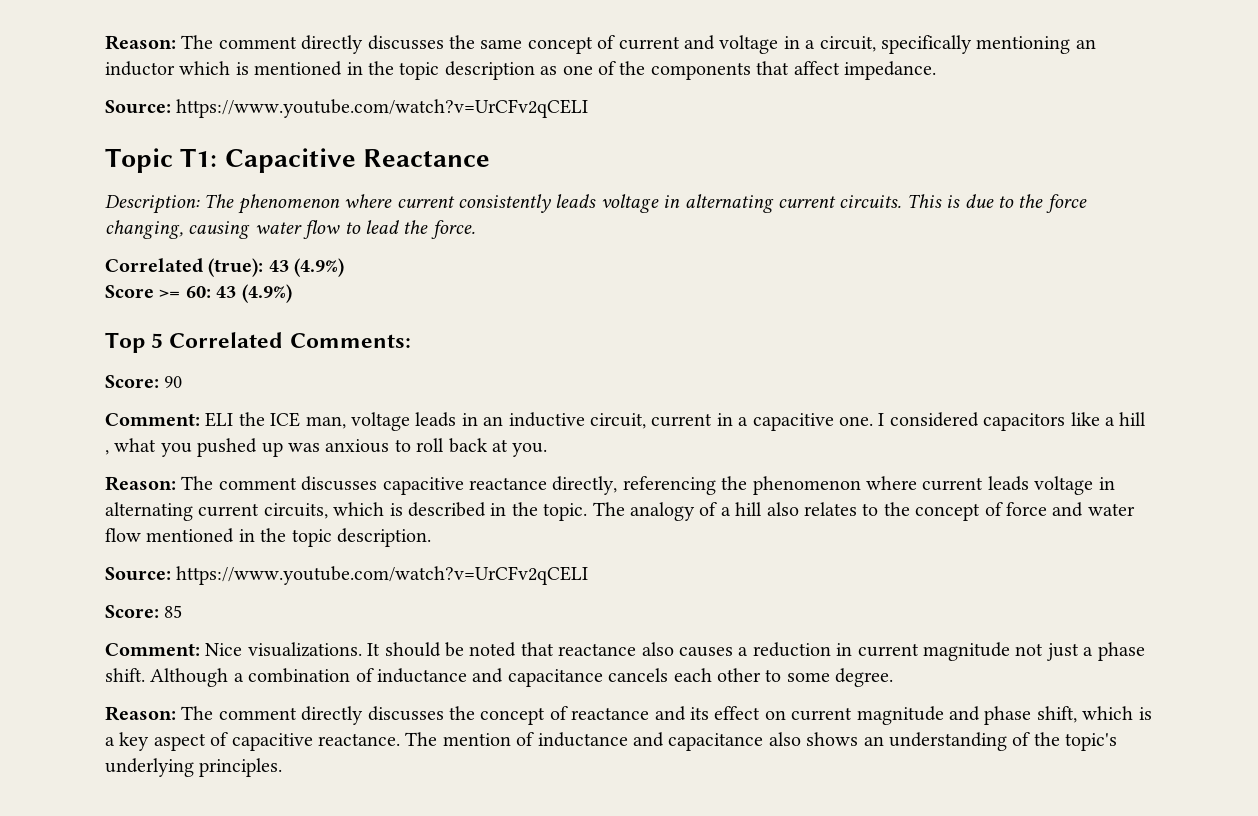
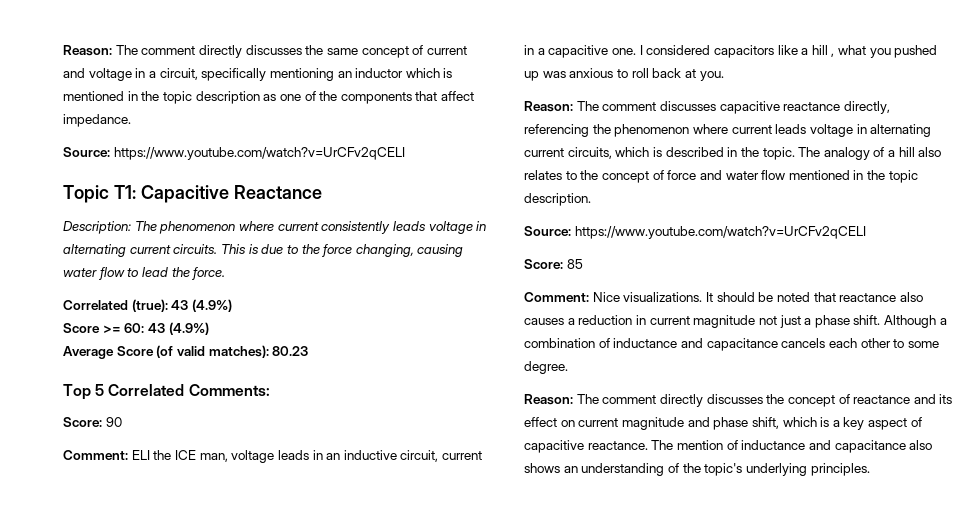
(292, 293) none -> [63,345,309,359] // Average Score (of valid matches): 80.23

